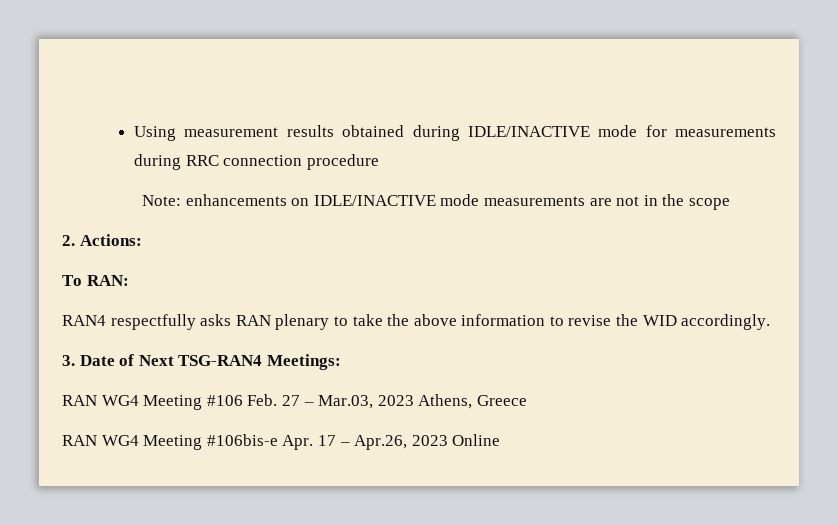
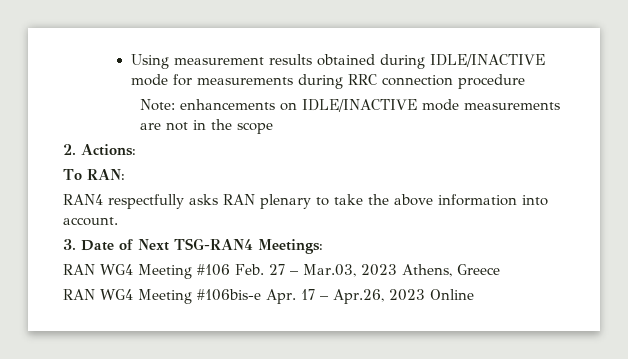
[549,314,771,330] to revise the WID accordingly. -> [522,195,548,206] [63,217,118,226] into account.

